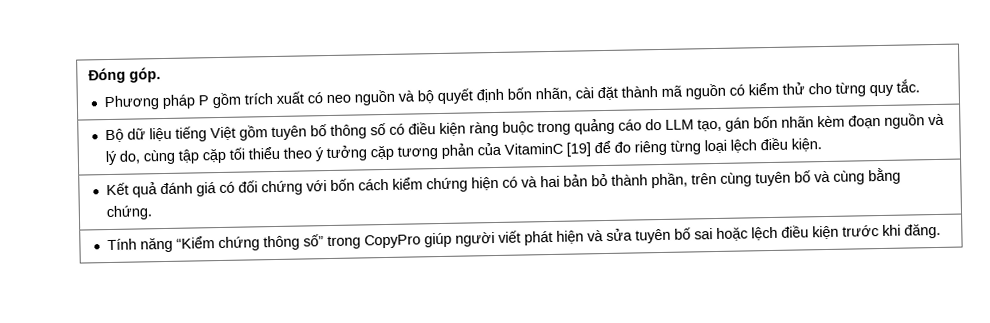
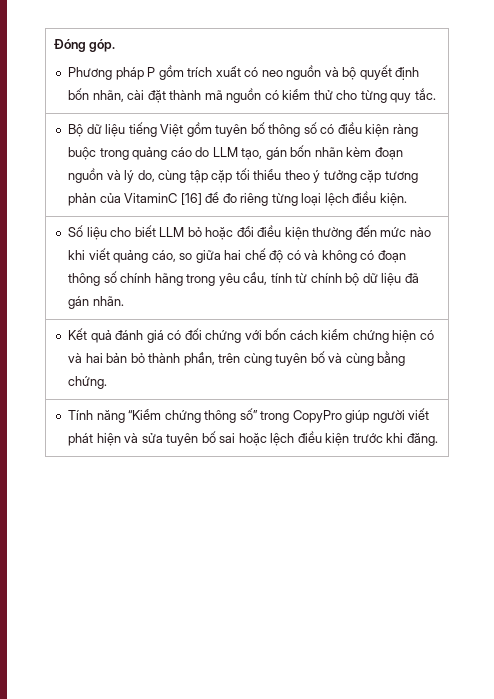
[566,142,592,157] [19] -> [180,193,202,205] [16]
(823, 145) none -> [68,225,431,240] [68,248,406,263] [68,271,419,286] [68,296,124,309] // Số liệu cho biết LLM bỏ hoặc đổi điều kiện thường đến mức nào khi viết quảng cáo, so giữa hai chế độ có và không có đoạn thông số chính hãng trong yêu cầu, tính từ chính bộ dữ liệu đã gán nhãn.

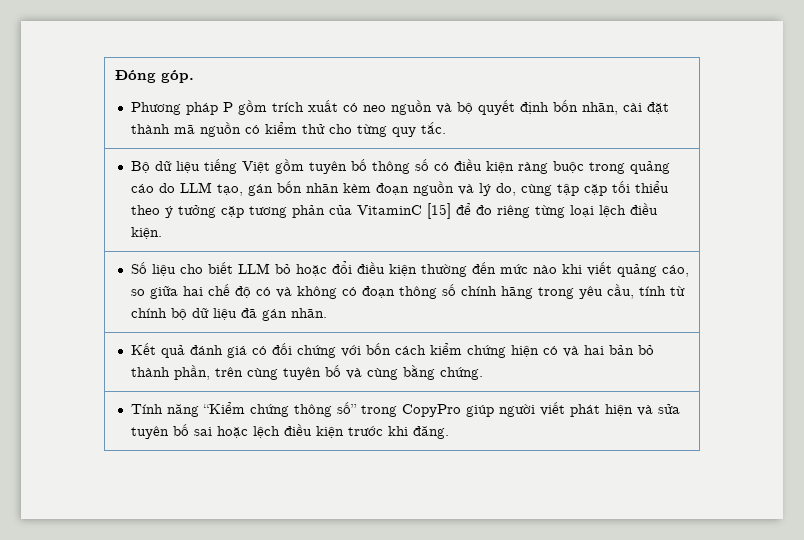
[180,193,202,205] [16] -> [426,203,451,219] [15]

